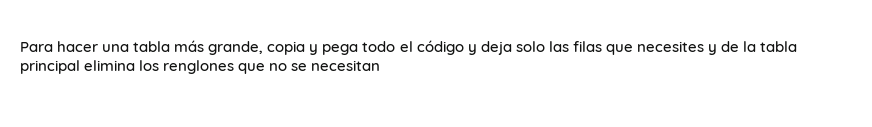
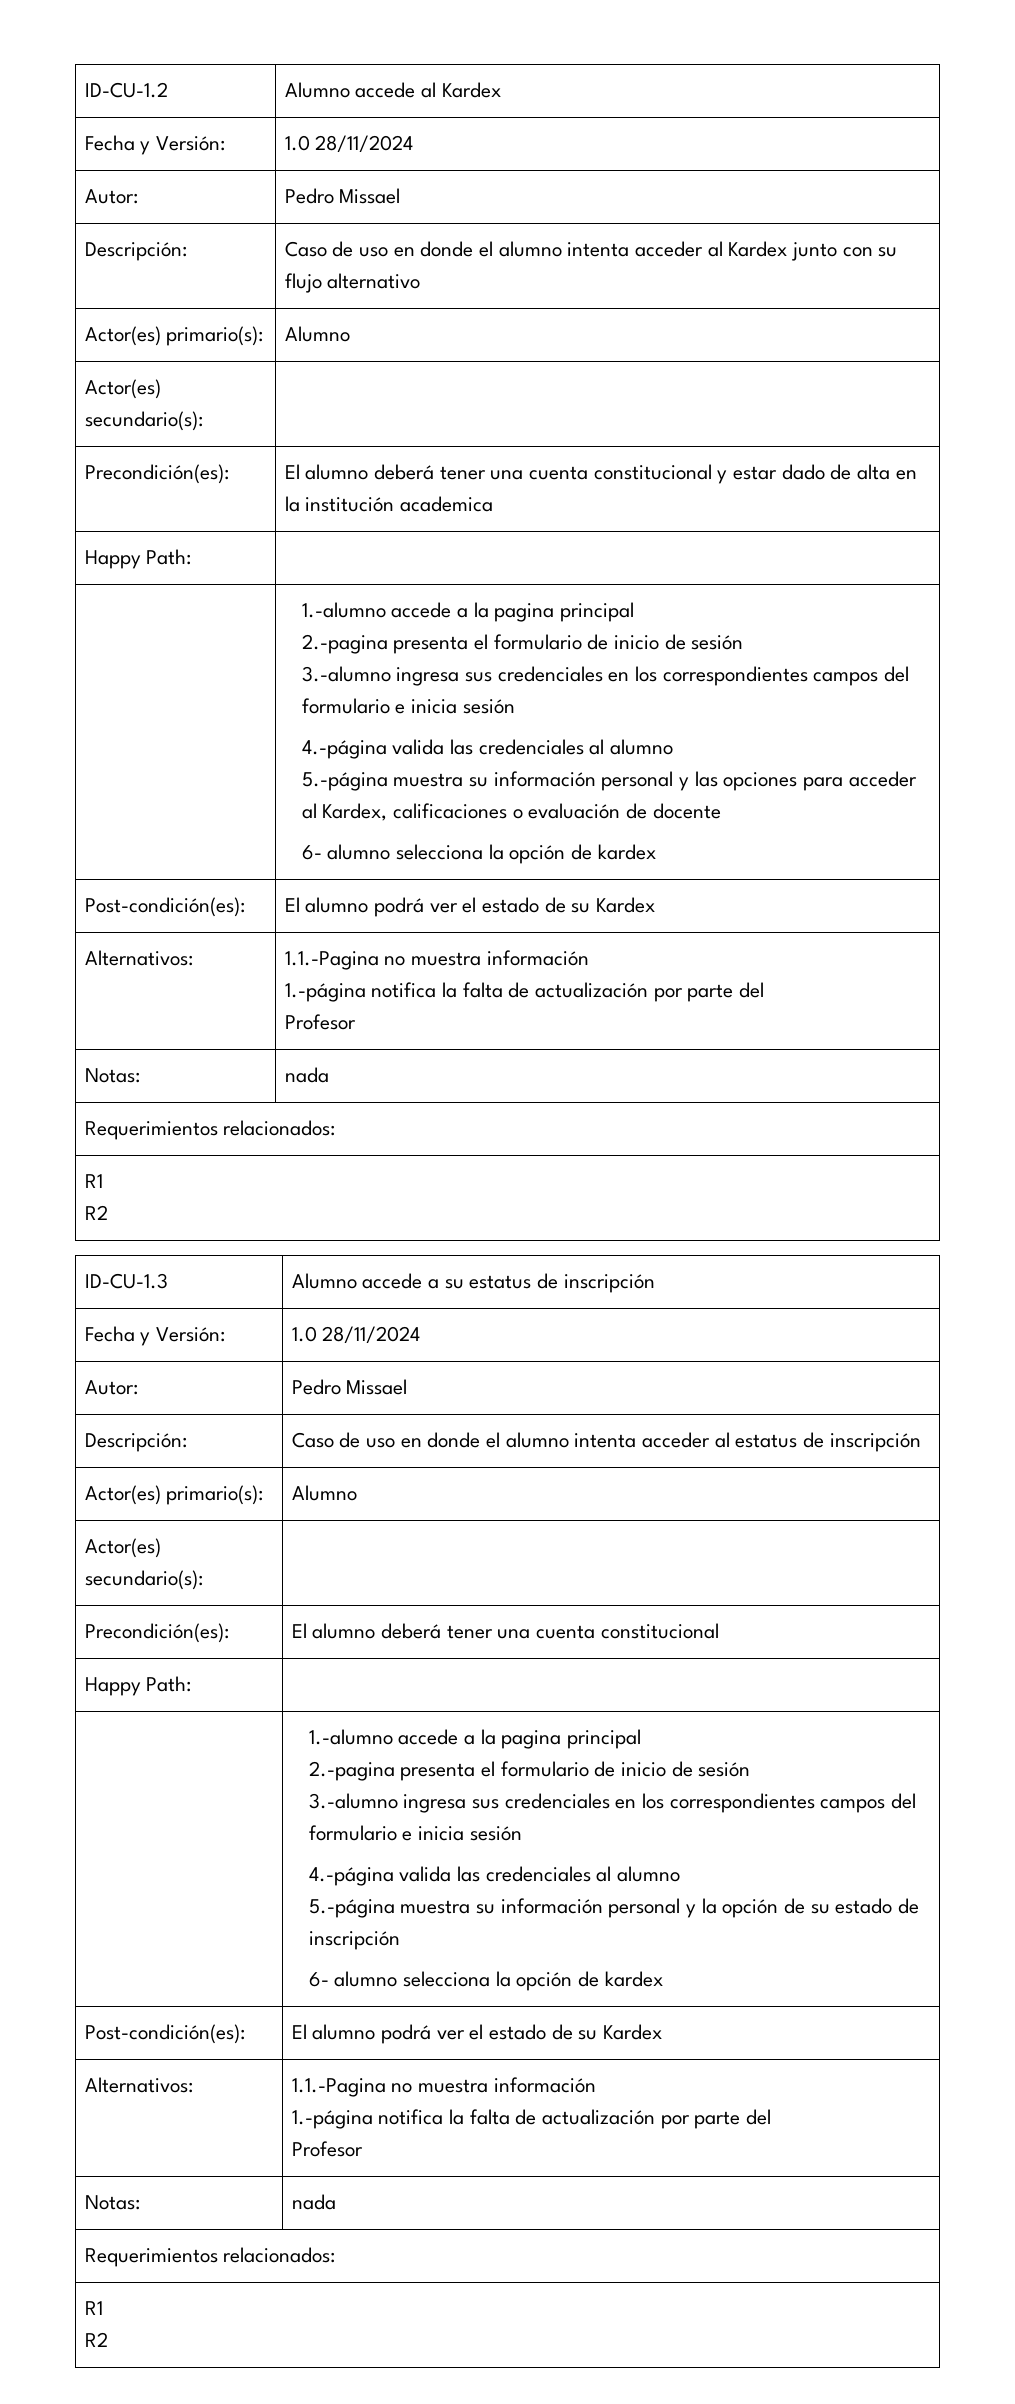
[20,40,798,55] [20,60,381,74] Para hacer una tabla más grande, copia y pega todo el código y deja solo las filas que necesites y de la tabla principal elimina los renglones que no se necesitan -> [84,82,168,98] [284,82,501,98] [84,135,225,155] [284,135,414,153] [84,189,138,204] [284,188,401,204] [84,242,187,261] [284,241,898,261] [284,273,421,293] [84,326,264,346] [284,326,350,342] [84,379,161,399] [84,411,203,431] [84,464,229,484] [284,464,917,484] [284,496,493,512] [84,549,192,569] [301,602,634,622] [301,634,744,654] [301,666,909,686] [301,698,515,714] [301,739,673,759] [301,771,917,791] [301,803,721,821] [301,844,656,864] [84,897,245,917] [284,897,655,917] [84,950,193,966] [284,950,589,970] [284,982,764,1002] [284,1014,356,1030] [84,1068,140,1083] [284,1067,329,1083] [84,1120,336,1140] [84,1174,103,1188] [84,1205,108,1220] [84,1273,168,1289] [291,1273,655,1293] [84,1326,225,1346] [291,1326,421,1344] [84,1380,138,1395] [291,1379,408,1395] [84,1433,187,1452] [291,1432,921,1452] [84,1485,264,1505] [291,1485,357,1501] [84,1538,161,1558] [84,1570,203,1590] [84,1623,229,1643] [291,1623,719,1639] [84,1676,192,1696] [308,1729,641,1749] [308,1761,751,1781] [308,1793,916,1813] [308,1825,522,1841] [308,1866,680,1886] [308,1898,919,1918] [308,1931,400,1950] [308,1971,663,1991] [84,2024,245,2044] [291,2024,662,2044] [84,2077,193,2093] [291,2077,596,2097] [291,2109,771,2129] [291,2141,363,2157] [84,2195,140,2210] [291,2194,336,2210] [84,2247,336,2267] [84,2301,103,2315] [84,2332,108,2347] ID-CU-1.2 | Alumno accede al Kardex // Fecha y Versión: | 1.0 28/11/2024 // Autor: | Pedro Missael // Descripción: | Caso de uso en donde el alumno intenta acceder al Kardex junto con su flujo alternativo // Actor(es) primario(s): | Alumno // Actor(es) secundario(s): | // Precondición(es): | El alumno deberá tener una cuenta constitucional y estar dado de alta en la institución academica // Happy Path: | // | 1.-alumno accede a la pagina principal // 2.-pagina presenta el formulario de inicio de sesión // 3.-alumno ingresa sus credenciales en los correspondientes campos del formulario e inicia sesión // 4.-página valida las credenciales al alumno // 5.-página muestra su información personal y las opciones para acceder al Kardex, calificaciones o evaluación de docente // 6- alumno selecciona la opción de kardex // Post-condición(es): | El alumno podrá ver el estado de su Kardex // Alternativos: | 1.1.-Pagina no muestra información // 1.-página notifica la falta de actualización por parte del // Profesor // Notas: | nada // Requerimientos relacionados: // R1 // R2 // ID-CU-1.3 | Alumno accede a su estatus de inscripción // Fecha y Versión: | 1.0 28/11/2024 // Autor: | Pedro Missael // Descripción: | Caso de uso en donde el alumno intenta acceder al estatus de inscripción // Actor(es) primario(s): | Alumno // Actor(es) secundario(s): | // Precondición(es): | El alumno deberá tener una cuenta constitucional // Happy Path: | // | 1.-alumno accede a la pagina principal // 2.-pagina presenta el formulario de inicio de sesión // 3.-alumno ingresa sus credenciales en los correspondientes campos del formulario e inicia sesión // 4.-página valida las credenciales al alumno // 5.-página muestra su información personal y la opción de su estado de inscripción // 6- alumno selecciona la opción de kardex // Post-condición(es): | El alumno podrá ver el estado de su Kardex // Alternativos: | 1.1.-Pagina no muestra información // 1.-página notifica la falta de actualización por parte del // Profesor // Notas: | nada // Requerimientos relacionados: // R1 // R2

